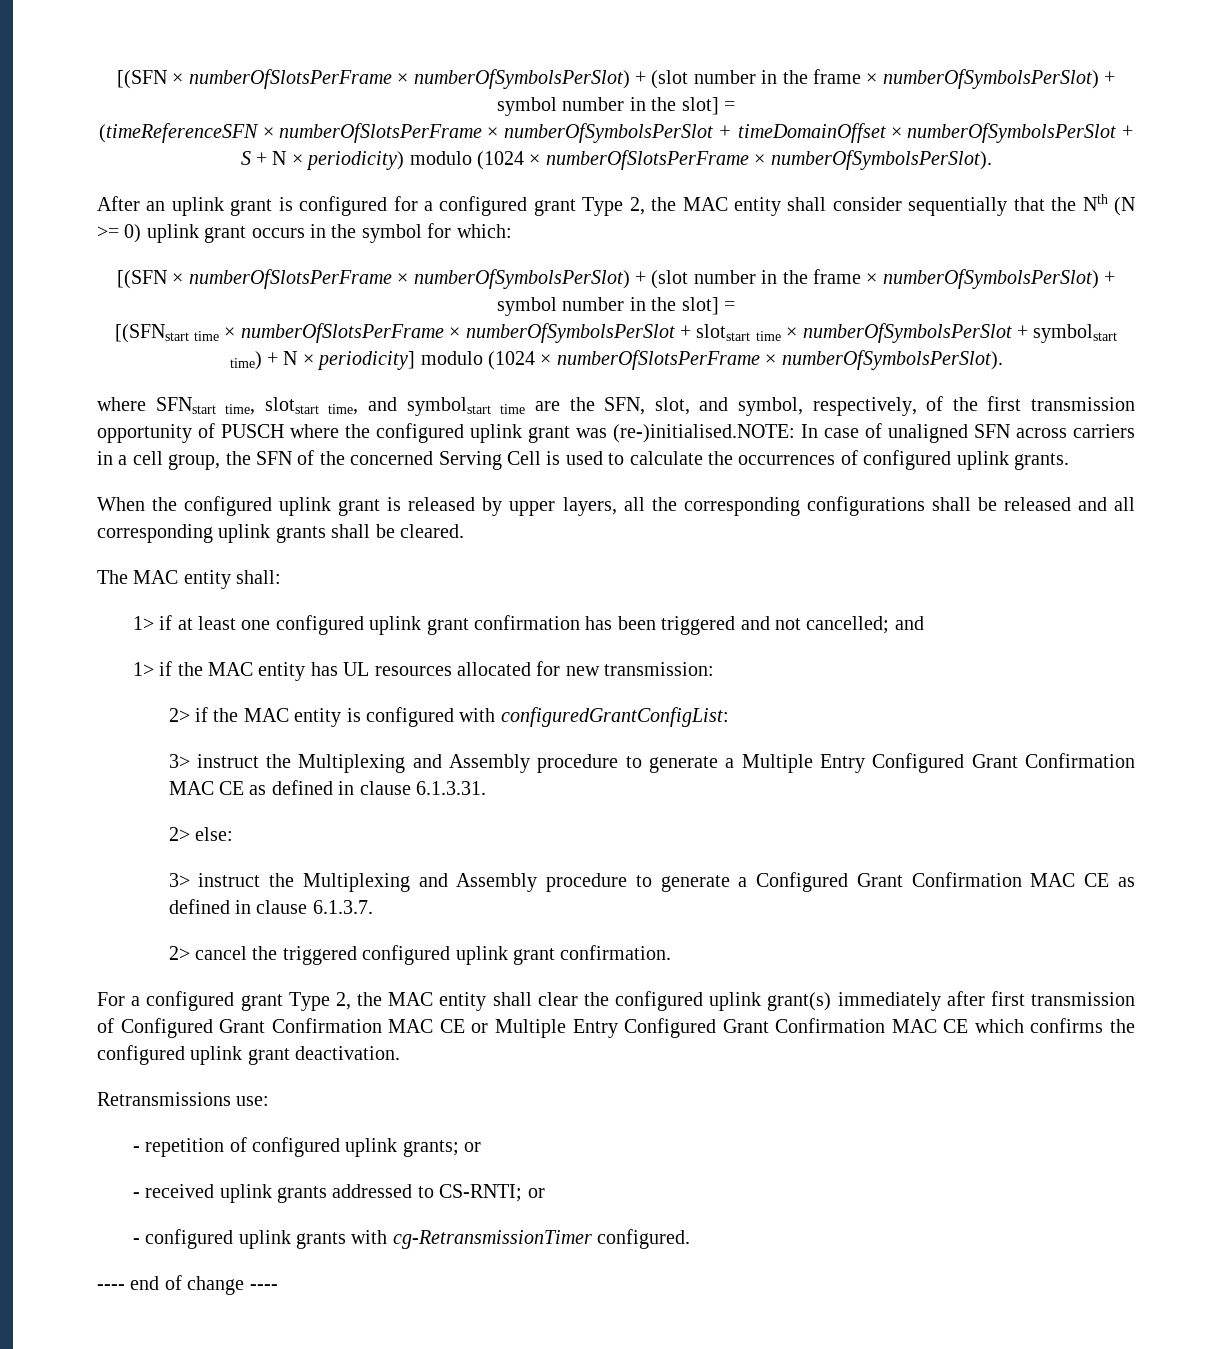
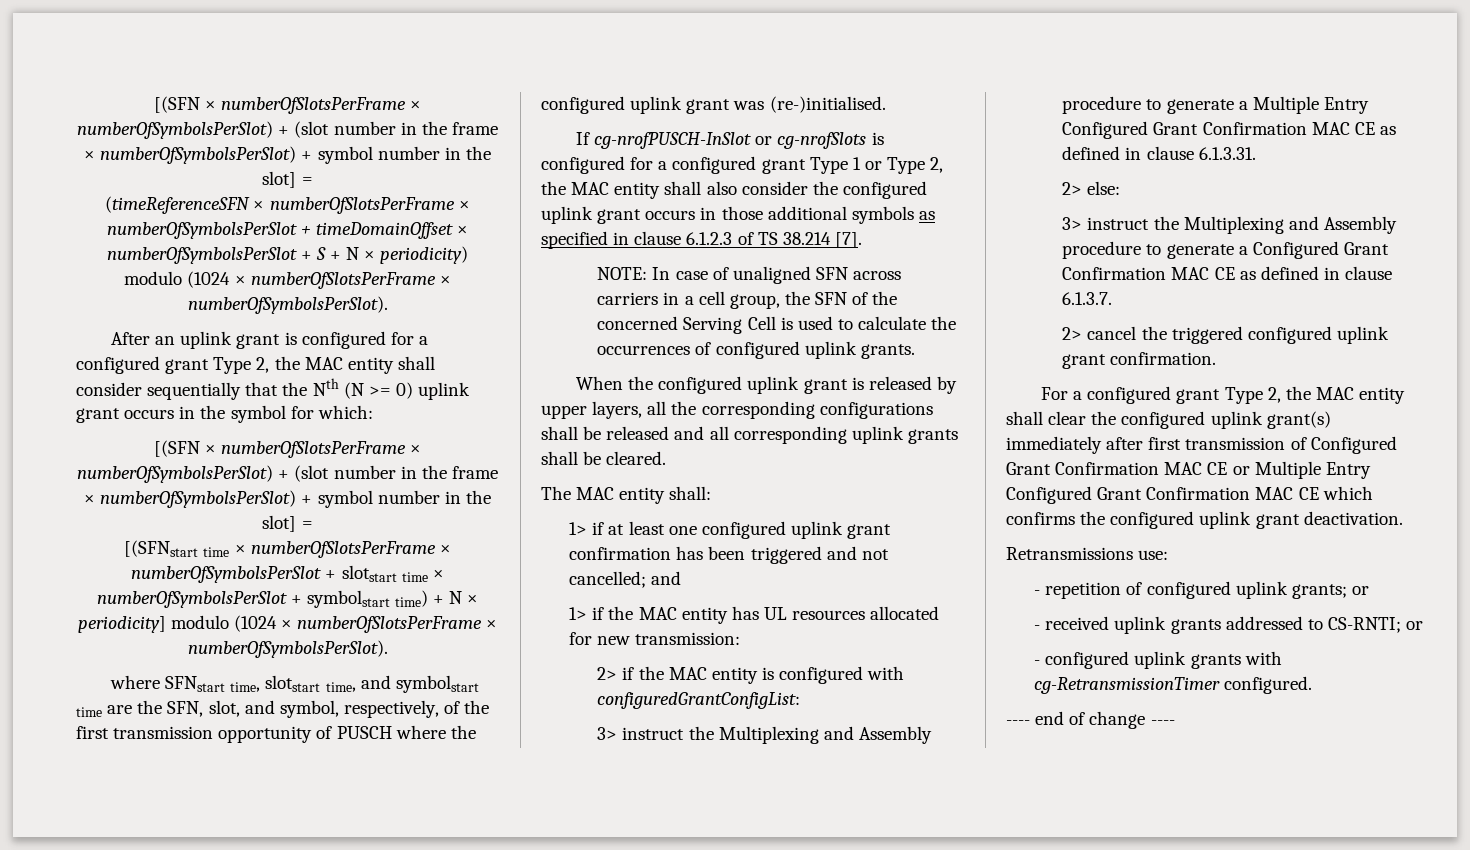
[613,424,795,443] (re-)initialised.NOTE: -> [769,96,886,113] [576,132,884,149] [541,156,944,174] [541,181,927,199] [541,206,935,224] [541,231,862,249] [597,267,648,280] (re-)initialised. // If cg-nrofPUSCH-InSlot or cg-nrofSlots is configured for a configured grant Type 1 or Type 2, the MAC entity shall also consider the configured uplink grant occurs in those additional symbols as specified in clause 6.1.2.3 of TS 38.214 [7]. // NOTE:

